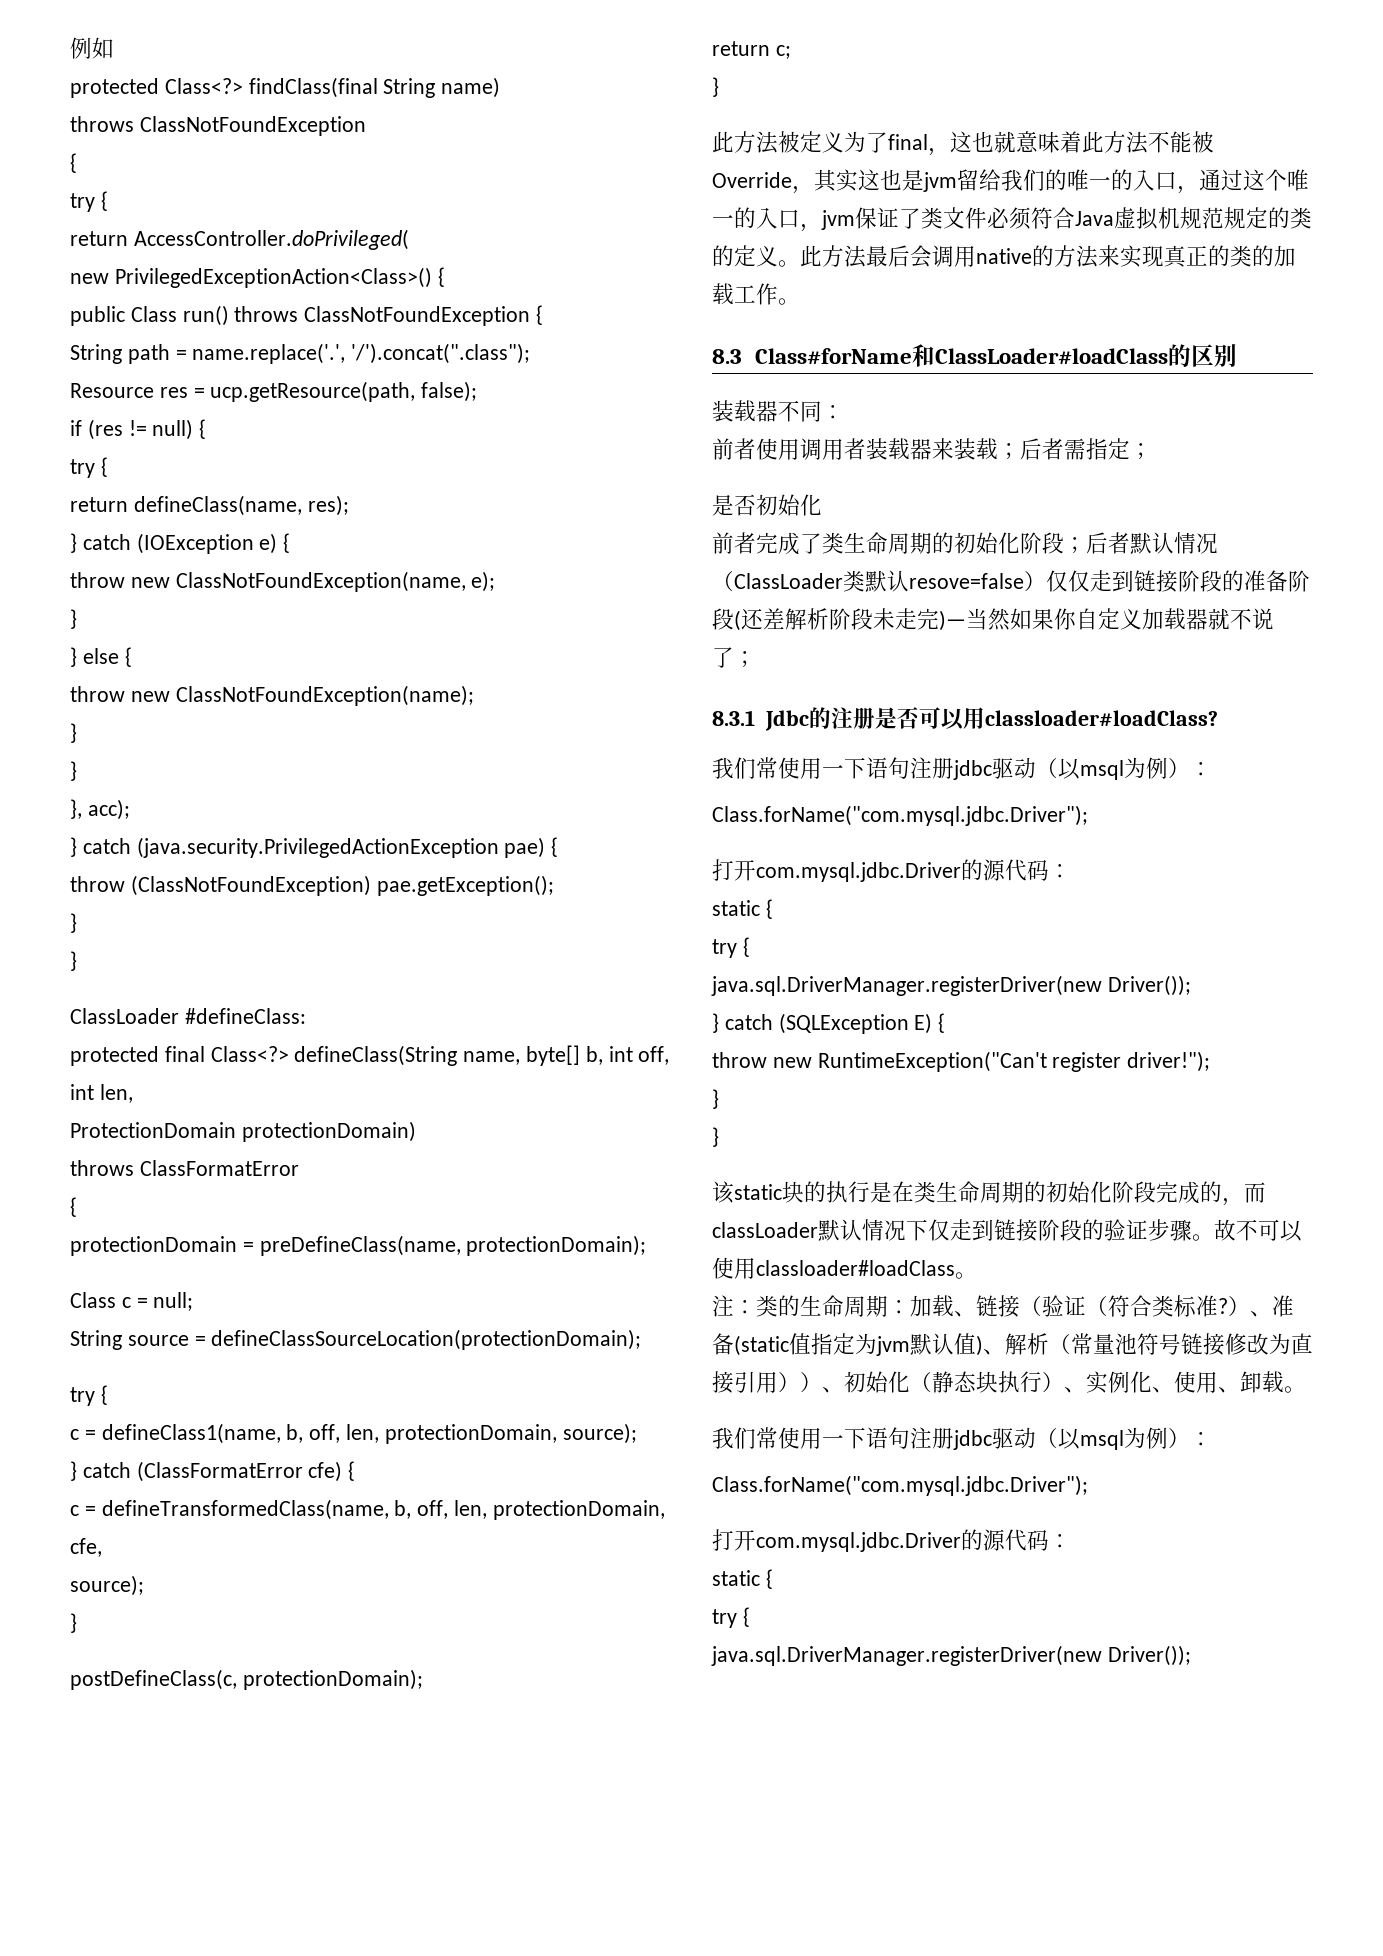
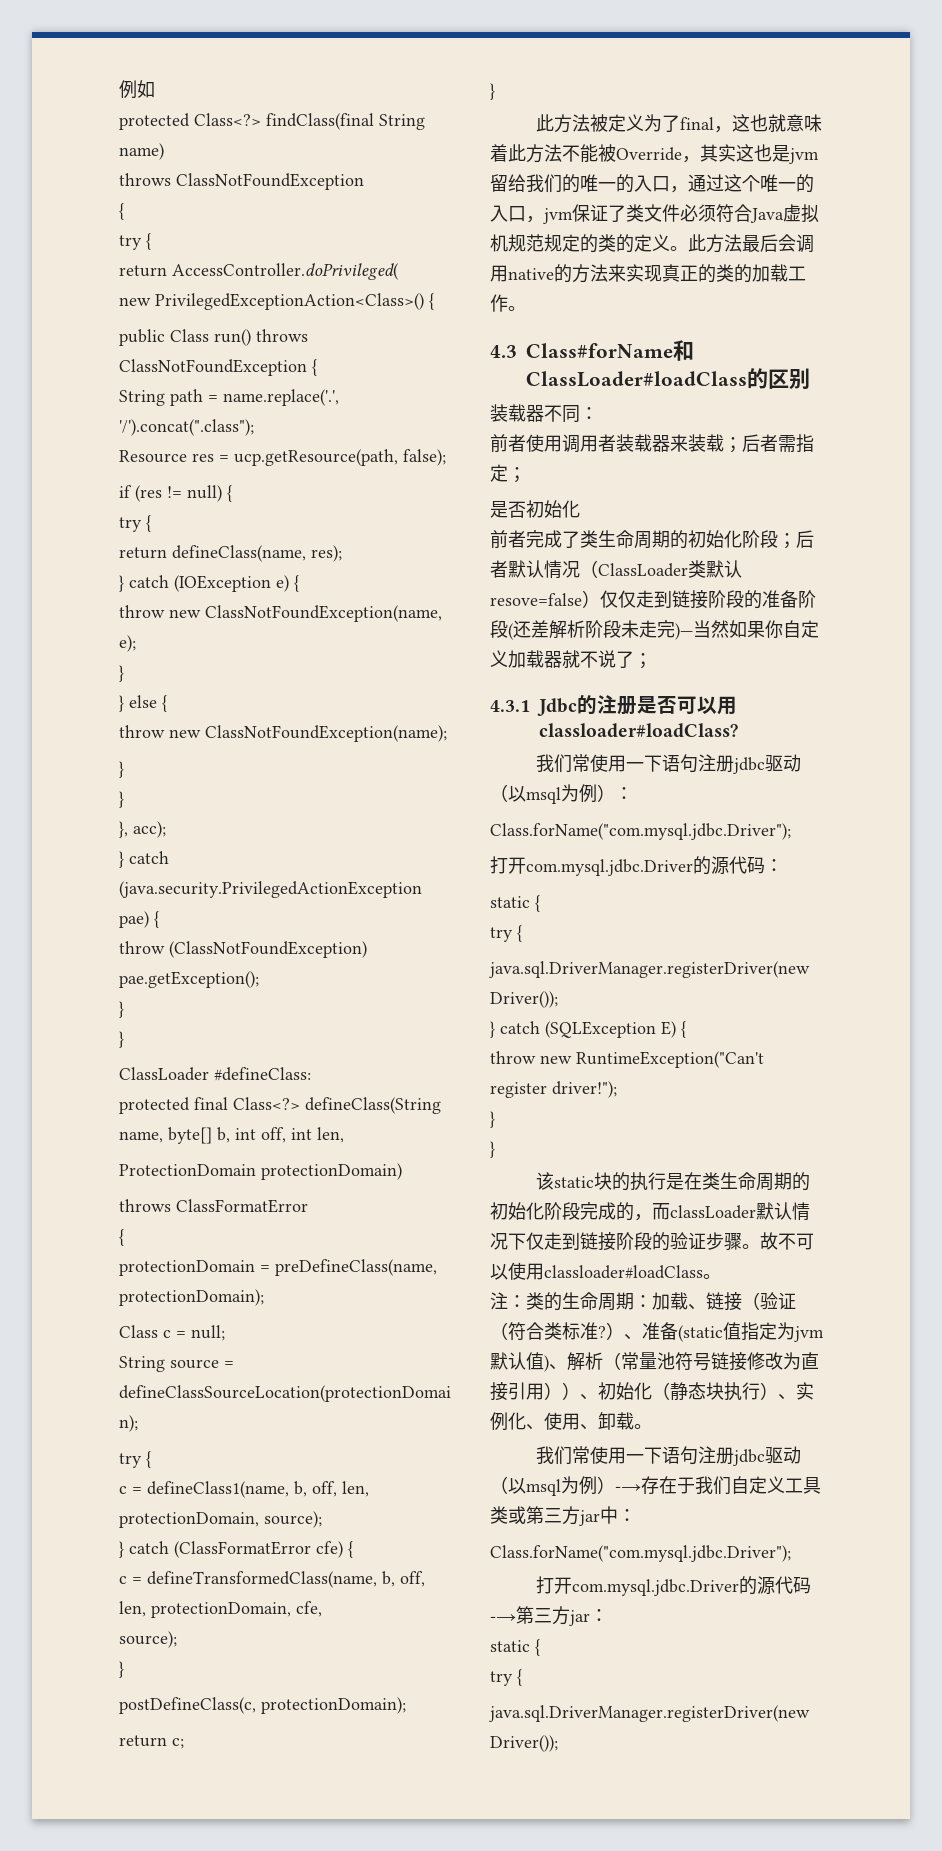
[712,349,742,364] 8.3 -> [490,345,517,358] 4.3
[712,710,755,726] 8.3.1 -> [490,700,530,712] 4.3.1
[1190,1432,1212,1446] [712,1475,1088,1496] [712,1529,1049,1552] ： // Class.forName("com.mysql.jdbc.Driver"); // 打开com.mysql.jdbc.Driver的源代码 -> [615,1476,821,1495] [490,1506,636,1526] [490,1545,791,1562] [536,1576,812,1596] [490,1606,590,1626] -→存在于我们自定义工具类或第三方jar中： // Class.forName("com.mysql.jdbc.Driver"); // 打开com.mysql.jdbc.Driver的源代码-→第三方jar

